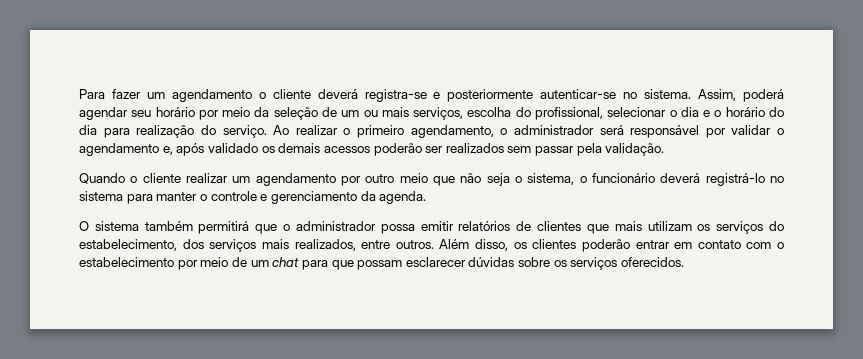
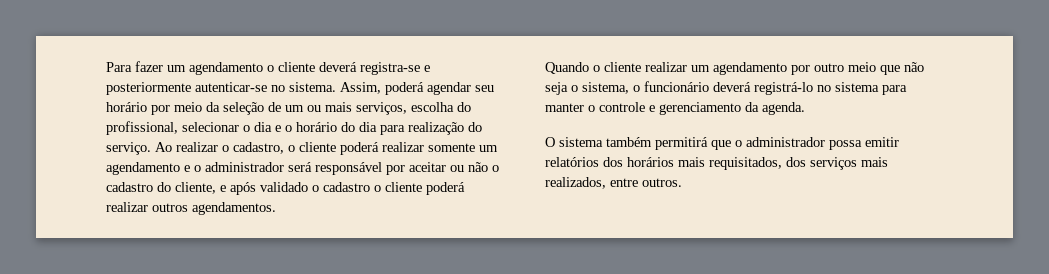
[357,125,494,138] primeiro agendamento, -> [233,142,498,155] [106,162,190,175] cadastro, o cliente poderá realizar somente um agendamento e
[731,125,784,135] [79,143,665,156] validar o agendamento e, após validado os demais acessos poderão ser realizados sem passar pela validação. -> [409,162,499,172] [106,182,465,195] [106,202,276,215] aceitar ou não o cadastro do cliente, e após validado o cadastro o cliente poderá realizar outros agendamentos.
[516,221,785,234] [79,239,177,251] de clientes que mais utilizam os serviços do estabelecimento, -> [603,157,782,170] dos horários mais requisitados,
[439,239,784,252] [79,257,685,270] Além disso, os clientes poderão entrar em contato com o estabelecimento por meio de um chat para que possam esclarecer dúvidas sobre os serviços oferecidos. -> (682, 182) none

